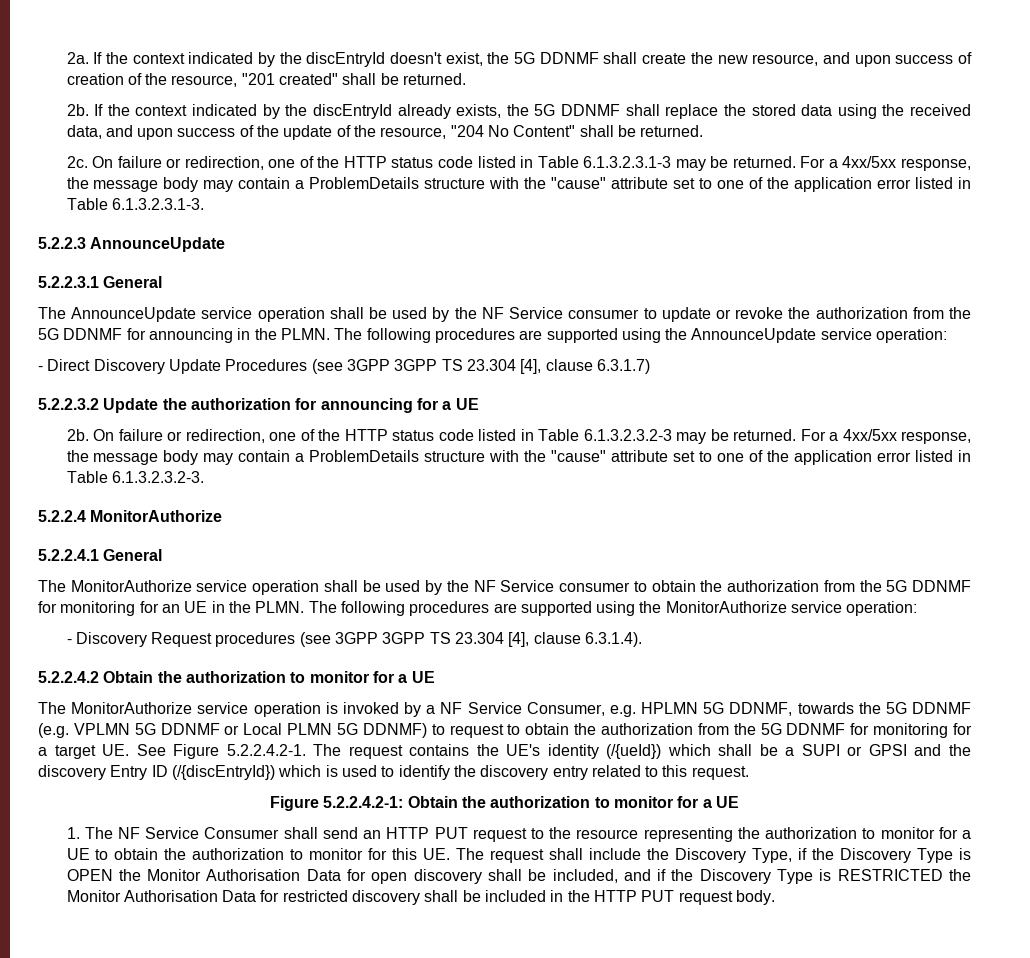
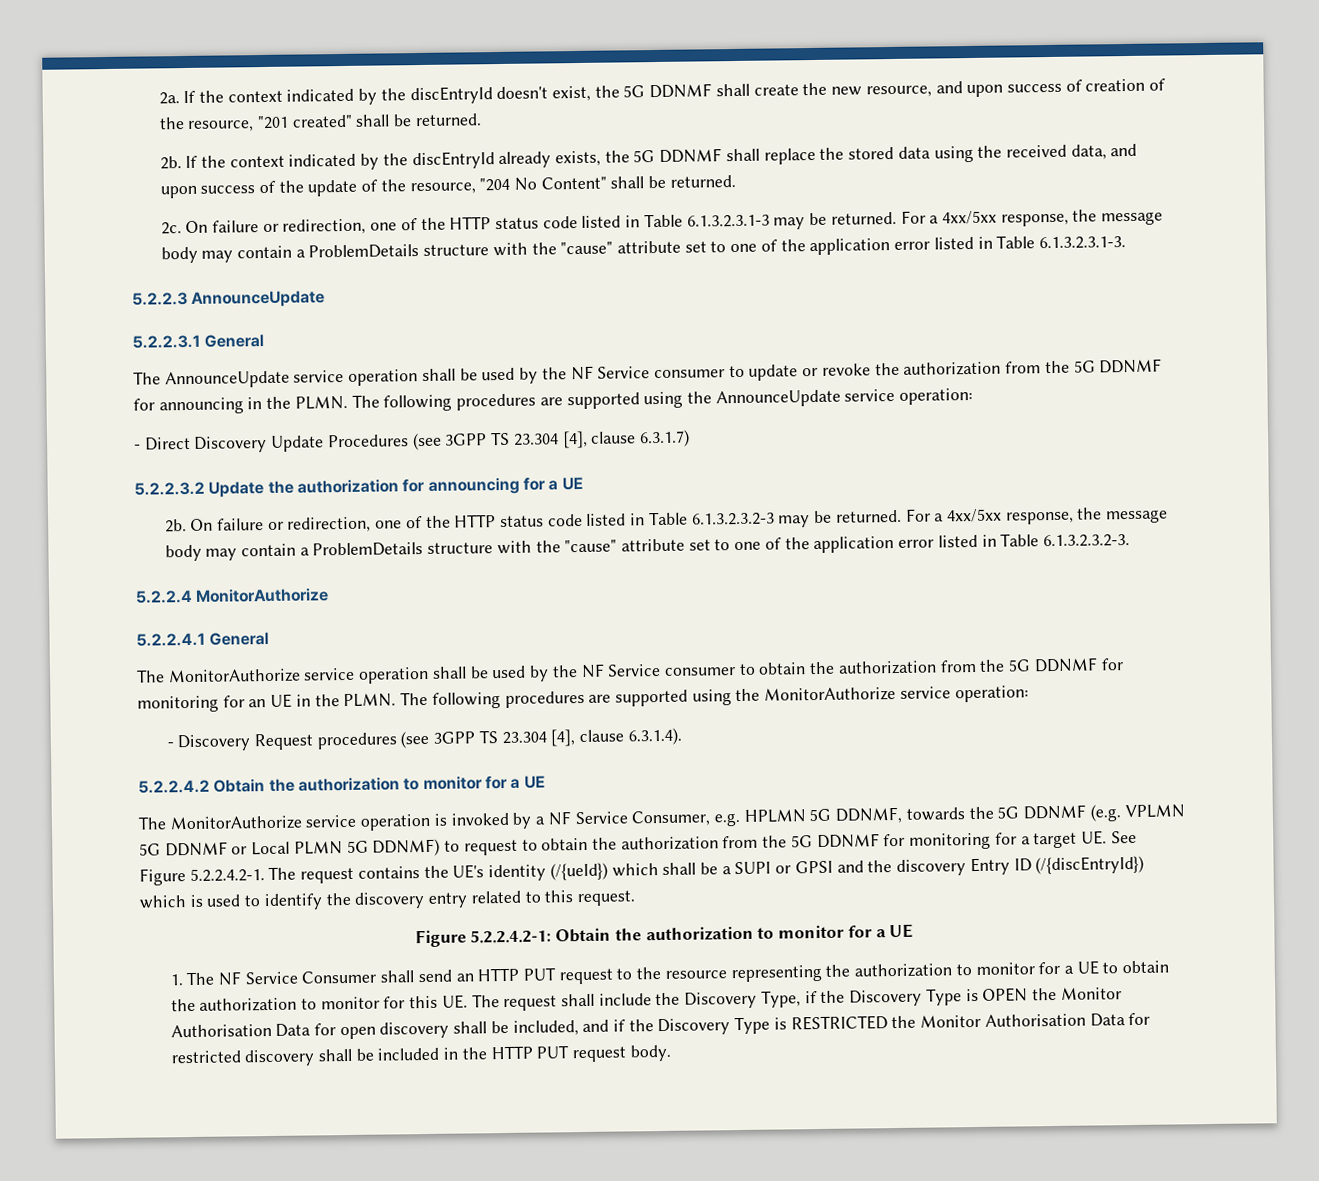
[394,359,438,371] 3GPP -> (488, 439) none
[382,632,426,644] 3GPP -> (476, 737) none

